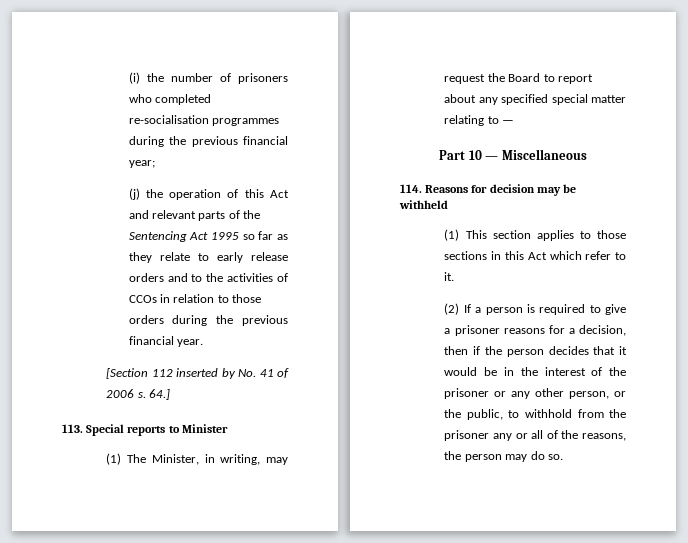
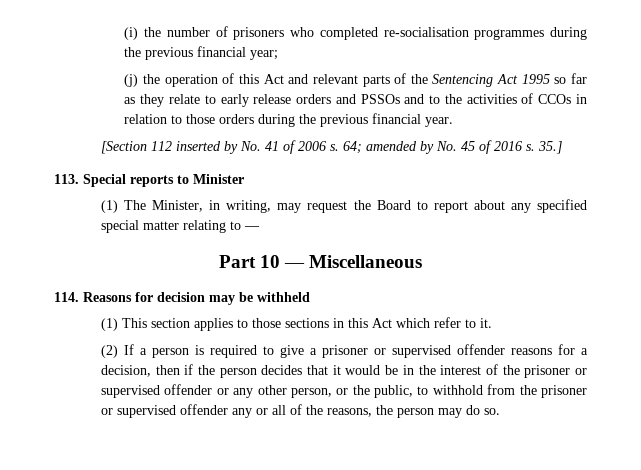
(188, 277) none -> [360,94,425,104] PSSOs and
[149,389,171,400] 64.] -> [342,140,562,154] 64; amended by No. 45 of 2016 s. 35.]
(500, 330) none -> [373,344,505,358] or supervised offender
(507, 394) none -> [100,384,229,398] supervised offender or
(490, 435) none -> [100,404,228,418] or supervised offender

